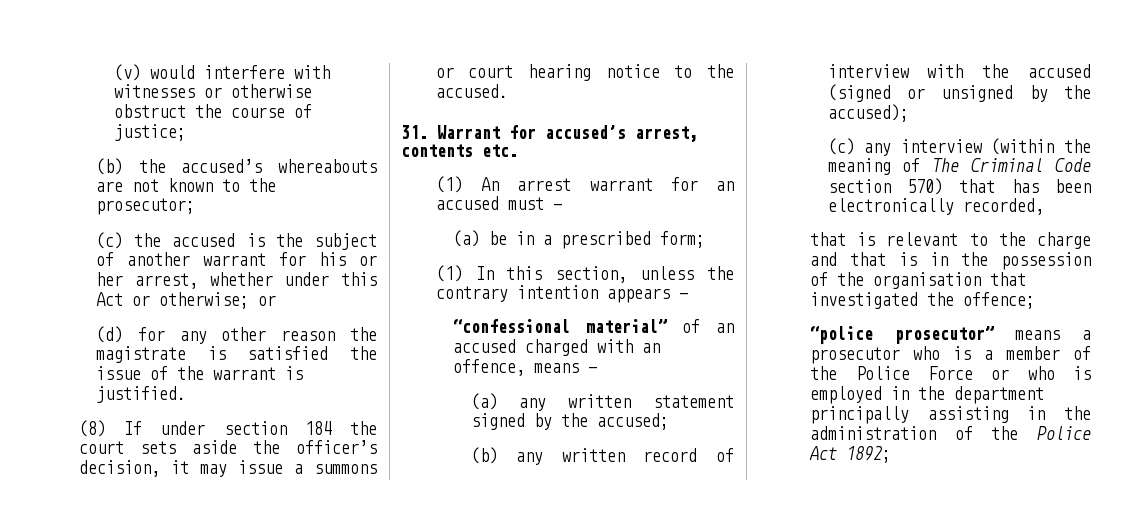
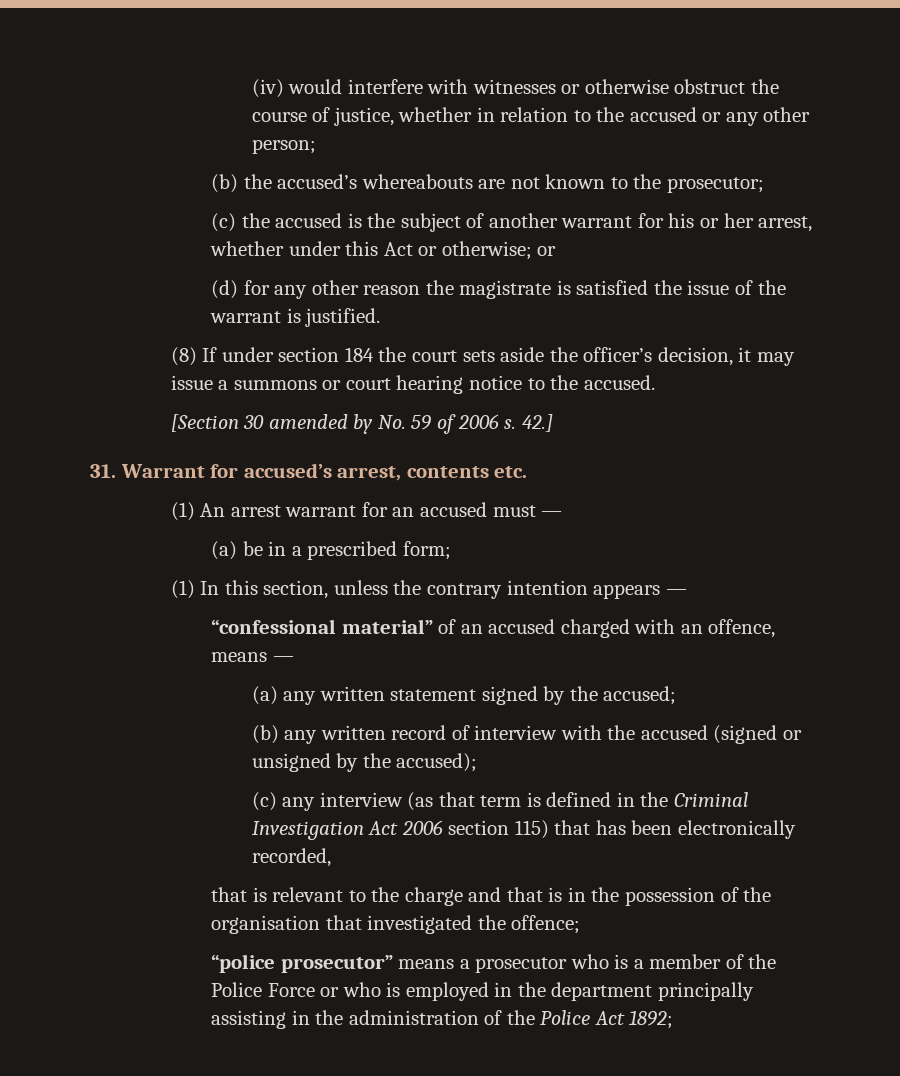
[113,64,141,81] (v) -> [251,79,284,98] (iv)
[113,124,186,141] justice; -> [333,107,811,126] [251,139,316,154] justice, whether in relation to the accused or any other person;
(508, 91) none -> [170,414,553,434] // [Section 30 amended by No. 59 of 2006 s. 42.]
[991,138,1091,155] [827,158,1091,175] [827,178,943,195] (within the meaning of The Criminal Code section 570) -> [407,792,748,811] [251,820,549,840] (as that term is defined in the Criminal Investigation Act 2006 section 115)

